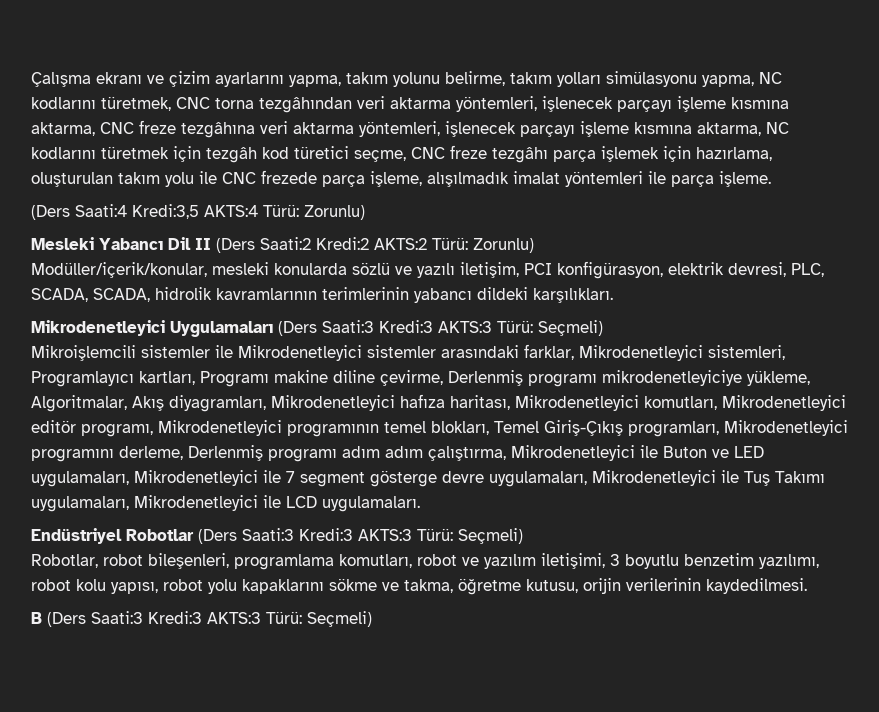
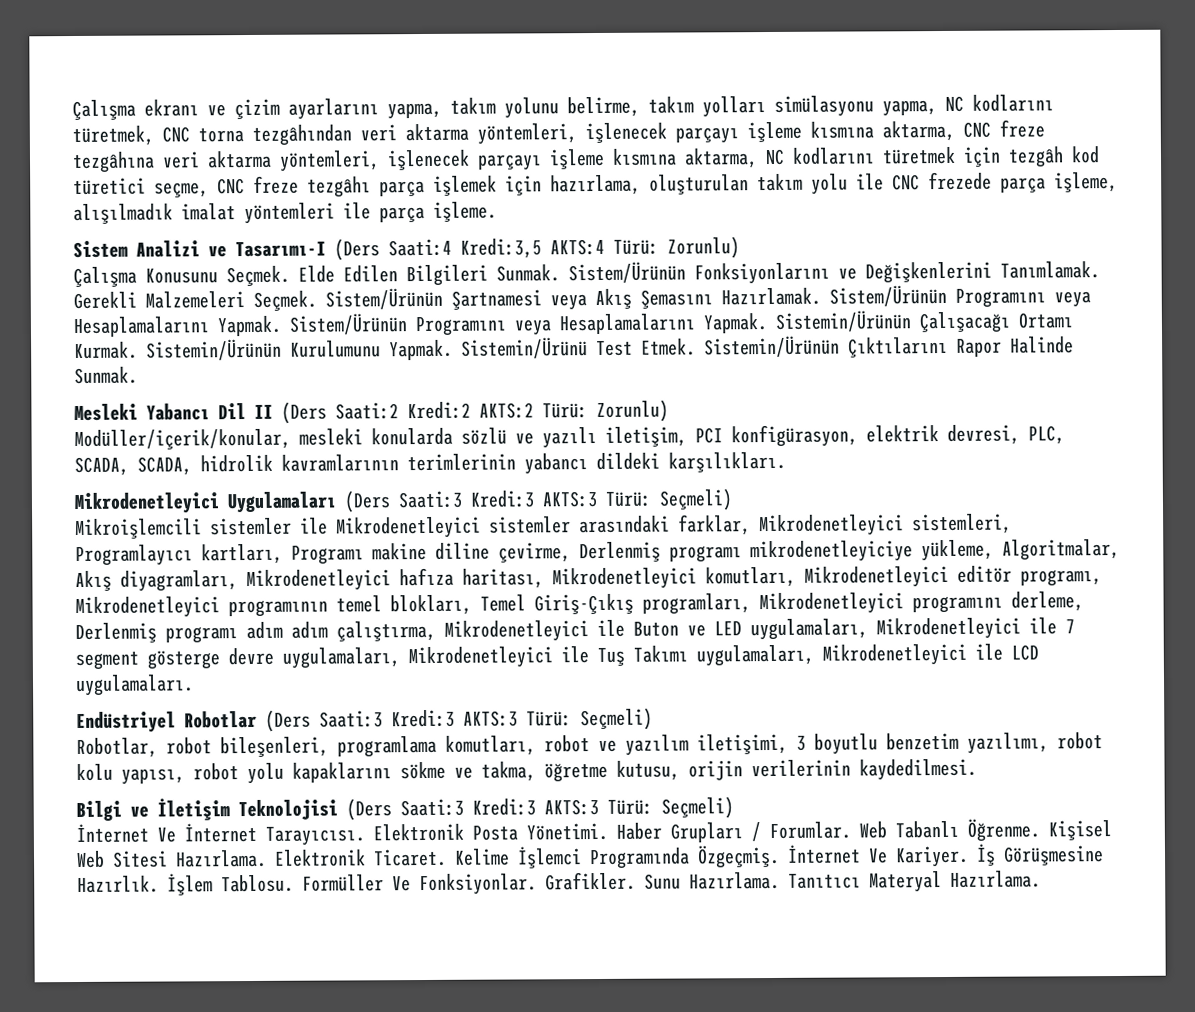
(771, 179) none -> [73,240,326,259] Sistem Analizi ve Tasarımı-I
(365, 212) none -> [73,261,1100,288] [73,284,1091,311] [73,310,1073,338] [74,335,1074,361] [74,366,138,385] // Çalışma Konusunu Seçmek. Elde Edilen Bilgileri Sunmak. Sistem/Ürünün Fonksiyonlarını ve Değişkenlerini Tanımlamak. Gerekli Malzemeleri Seçmek. Sistem/Ürünün Şartnamesi veya Akış Şemasını Hazırlamak. Sistem/Ürünün Programını veya Hesaplamalarını Yapmak. Sistem/Ürünün Programını veya Hesaplamalarını Yapmak. Sistemin/Ürünün Çalışacağı Ortamı Kurmak. Sistemin/Ürünün Kurulumunu Yapmak. Sistemin/Ürünü Test Etmek. Sistemin/Ürünün Çıktılarını Rapor Halinde Sunmak.
[31,611,372,627] B (Ders Saati:3 Kredi:3 AKTS:3 Türü: Seçmeli) -> [76,796,734,822] [76,818,1112,846] [76,843,1104,870] [77,870,1041,896] Bilgi ve İletişim Teknolojisi (Ders Saati:3 Kredi:3 AKTS:3 Türü: Seçmeli) // İnternet Ve İnternet Tarayıcısı. Elektronik Posta Yönetimi. Haber Grupları / Forumlar. Web Tabanlı Öğrenme. Kişisel Web Sitesi Hazırlama. Elektronik Ticaret. Kelime İşlemci Programında Özgeçmiş. İnternet Ve Kariyer. İş Görüşmesine Hazırlık. İşlem Tablosu. Formüller Ve Fonksiyonlar. Grafikler. Sunu Hazırlama. Tanıtıcı Materyal Hazırlama.

